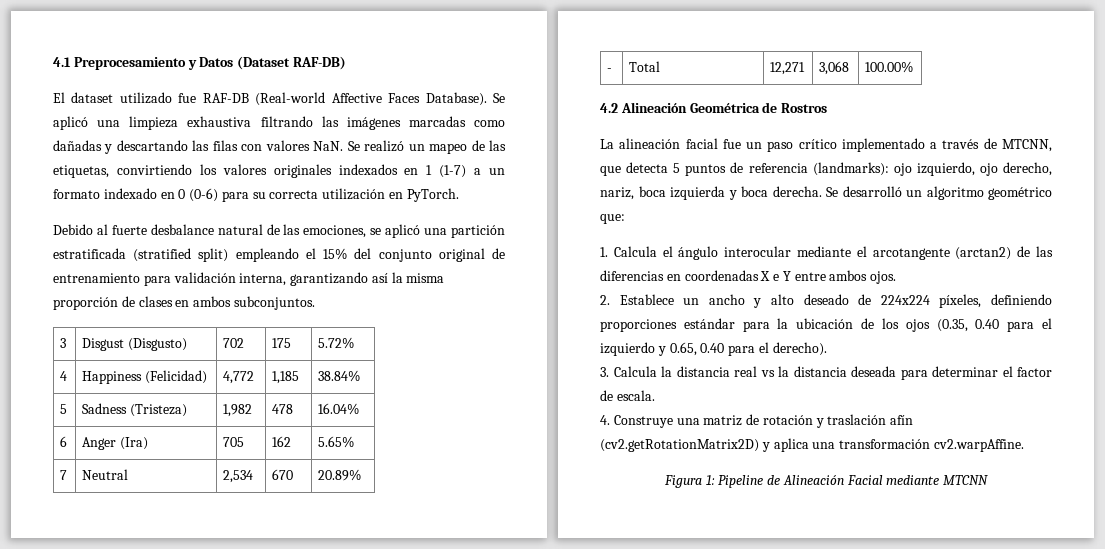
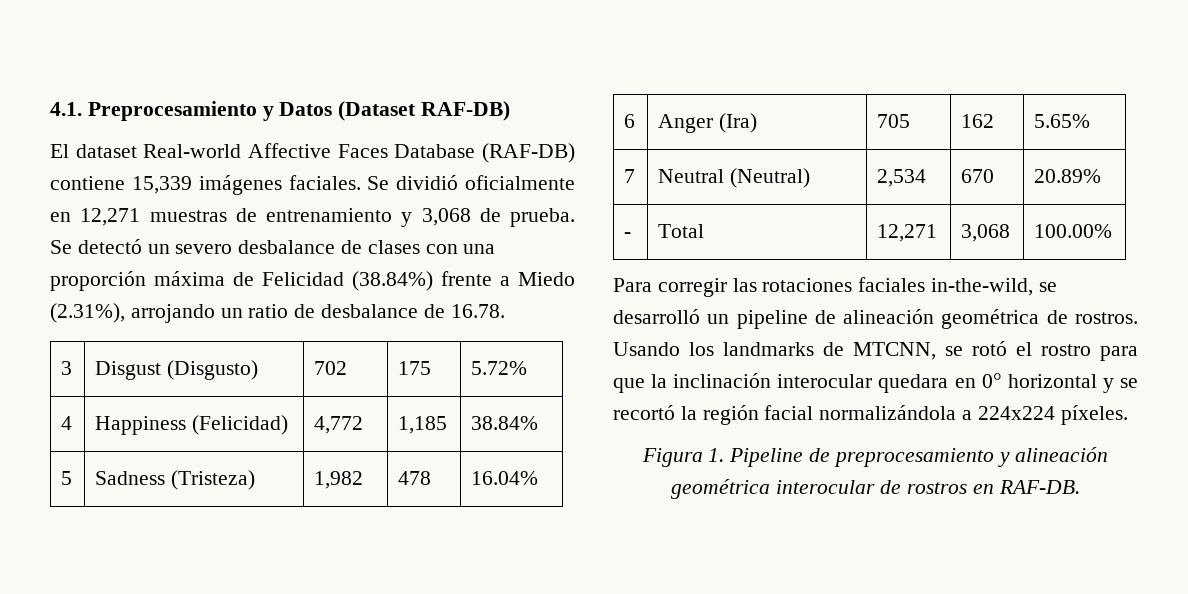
[53,57,71,67] 4.1 -> [50,102,82,116] 4.1.
[119,92,506,106] [53,116,505,130] [53,140,506,154] [53,164,505,178] [53,188,459,202] [53,224,505,238] [53,248,506,262] [53,272,445,286] [53,296,315,310] utilizado fue RAF-DB (Real-world Affective Faces Database). Se aplicó una limpieza exhaustiva filtrando las imágenes marcadas como dañadas y descartando las filas con valores NaN. Se realizó un mapeo de las etiquetas, convirtiendo los valores originales indexados en 1 (1-7) a un formato indexado en 0 (0-6) para su correcta utilización en PyTorch. // Debido al fuerte desbalance natural de las emociones, se aplicó una partición estratificada (stratified split) empleando el 15% del conjunto original de entrenamiento para validación interna, garantizando así la misma proporción de clases en ambos subconjuntos. -> [143,143,575,163] [50,175,575,195] [50,208,575,227] [50,239,496,254] [50,271,575,291] [50,303,505,323] Real-world Affective Faces Database (RAF-DB) contiene 15,339 imágenes faciales. Se dividió oficialmente en 12,271 muestras de entrenamiento y 3,068 de prueba. Se detectó un severo desbalance de clases con una proporción máxima de Felicidad (38.84%) frente a Miedo (2.31%), arrojando un ratio de desbalance de 16.78.
(129, 474) none -> [730,168,811,188] (Neutral)
[600,102,828,113] [600,138,1052,152] [600,162,1052,176] [600,186,1052,200] [600,214,625,224] [600,246,1053,260] [600,270,897,284] [600,294,1052,308] [600,318,1052,332] [600,342,827,356] [600,366,1052,380] [600,390,655,401] [600,414,914,428] [600,438,1024,452] 4.2 Alineación Geométrica de Rostros // La alineación facial fue un paso crítico implementado a través de MTCNN, que detecta 5 puntos de referencia (landmarks): ojo izquierdo, ojo derecho, nariz, boca izquierda y boca derecha. Se desarrolló un algoritmo geométrico que: // 1. Calcula el ángulo interocular mediante el arcotangente (arctan2) de las diferencias en coordenadas X e Y entre ambos ojos. // 2. Establece un ancho y alto deseado de 224x224 píxeles, definiendo proporciones estándar para la ubicación de los ojos (0.35, 0.40 para el izquierdo y 0.65, 0.40 para el derecho). // 3. Calcula la distancia real vs la distancia deseada para determinar el factor de escala. // 4. Construye una matriz de rotación y traslación afín (cv2.getRotationMatrix2D) y aplica una transformación cv2.warpAffine. -> [613,277,1057,297] [613,309,1138,329] [613,341,1138,361] [613,373,1138,393] [613,405,1128,425] Para corregir las rotaciones faciales in-the-wild, se desarrolló un pipeline de alineación geométrica de rostros. Usando los landmarks de MTCNN, se rotó el rostro para que la inclinación interocular quedara en 0° horizontal y se recortó la región facial normalizándola a 224x224 píxeles.
[705,475,715,485] 1: -> [708,448,725,462] 1.
[782,475,989,485] Alineación Facial mediante MTCNN -> [833,447,1109,467] [671,479,1080,499] preprocesamiento y alineación geométrica interocular de rostros en RAF-DB.

